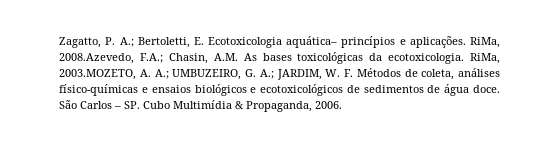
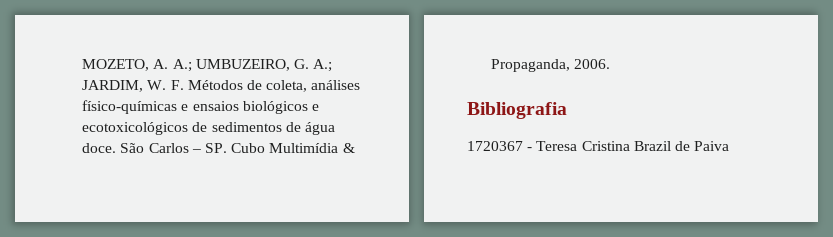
[59,36,500,48] [59,52,500,64] [59,69,137,80] Zagatto, P. A.; Bertoletti, E. Ecotoxicologia aquática– princípios e aplicações. RiMa, 2008.Azevedo, F.A.; Chasin, A.M. As bases toxicológicas da ecotoxicologia. RiMa, 2003.MOZETO, -> [82,59,150,71] MOZETO,
(343, 105) none -> [467,102,567,119] [467,141,730,151] // Bibliografia // 1720367 - Teresa Cristina Brazil de Paiva

